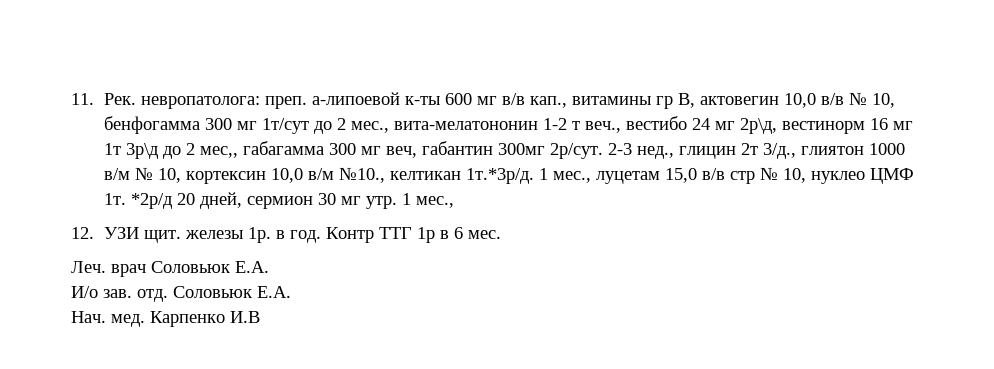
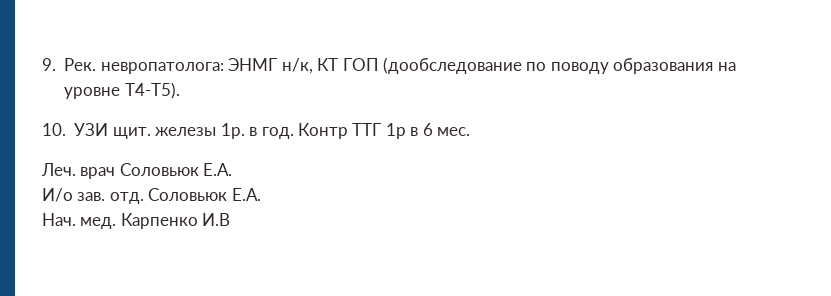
[71,93,94,105] 11. -> [42,58,56,71] 9.
[265,92,896,109] [104,116,914,134] [104,141,906,159] [104,167,915,184] [104,192,455,209] [71,227,94,239] преп. а-липоевой к-ты 600 мг в/в кап., витамины гр В, актовегин 10,0 в/в № 10, бенфогамма 300 мг 1т/сут до 2 мес., вита-мелатононин 1-2 т веч., вестибо 24 мг 2р\д, вестинорм 16 мг 1т 3р\д до 2 мес,, габагамма 300 мг веч, габантин 300мг 2р/сут. 2-3 нед., глицин 2т 3/д., глиятон 1000 в/м № 10, кортексин 10,0 в/м №10., келтикан 1т.*3р/д. 1 мес., луцетам 15,0 в/в стр № 10, нуклео ЦМФ 1т. *2р/д 20 дней, сермион 30 мг утр. 1 мес., // 12. -> [228,57,736,74] [64,82,180,99] [42,123,66,136] ЭНМГ н/к, КТ ГОП (дообследование по поводу образования на уровне Т4-Т5). // 10.

